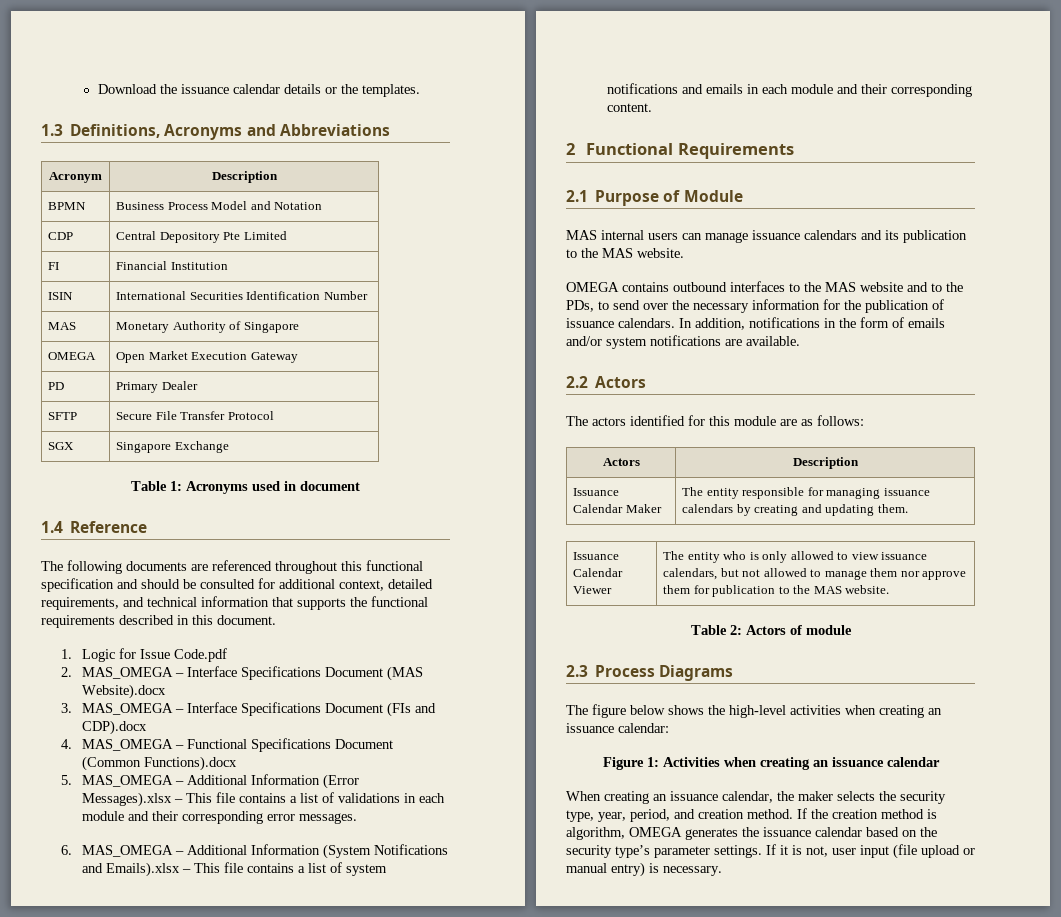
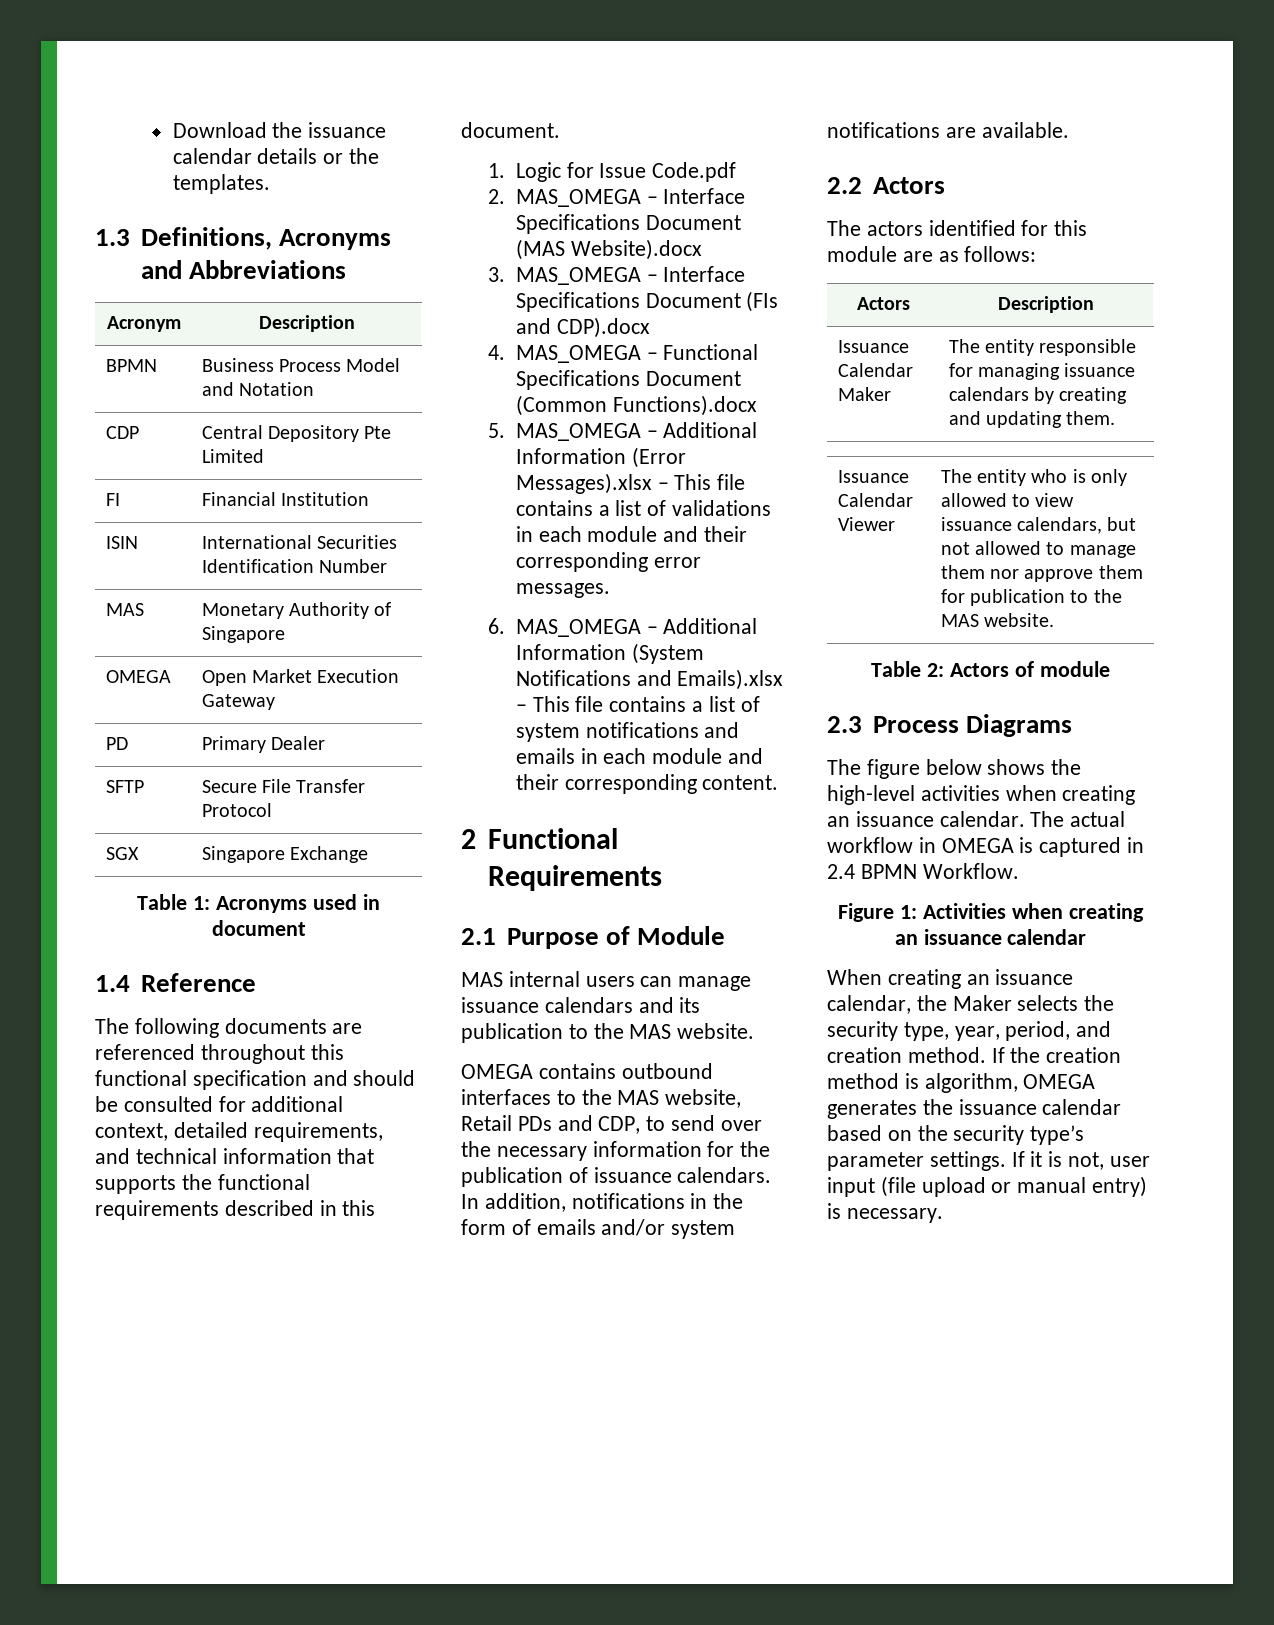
[860,282,963,292] [566,300,594,312] website and to the PDs, -> [665,1089,742,1108] [461,1115,641,1134] website, Retail PDs and CDP,
[618,723,669,733] calendar: -> [939,811,1126,827] [827,837,1145,857] [827,863,1019,879] calendar. The actual workflow in OMEGA is captured in 2.4 BPMN Workflow.
[798,791,833,801] maker -> [952,995,1012,1011] Maker

